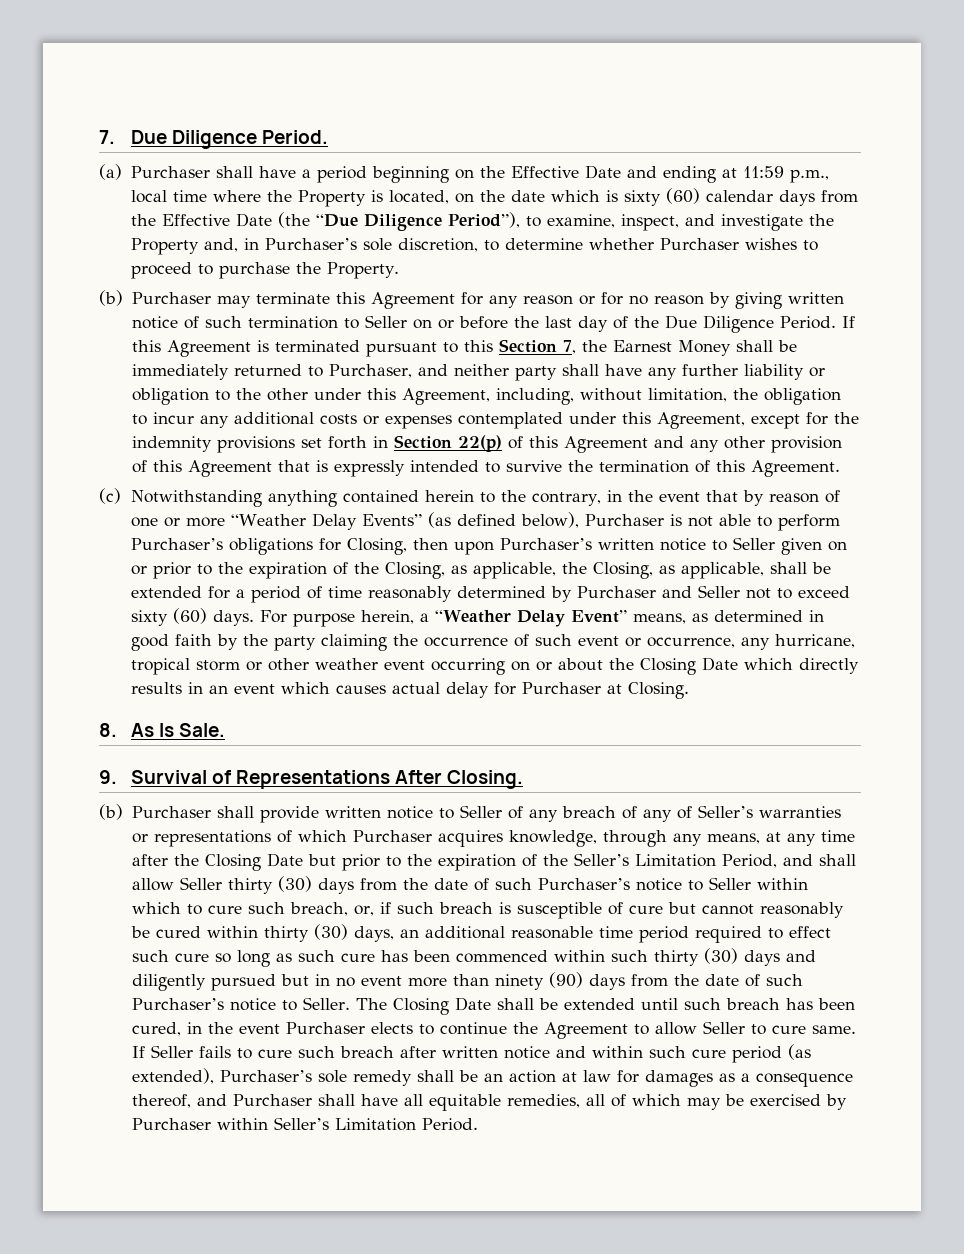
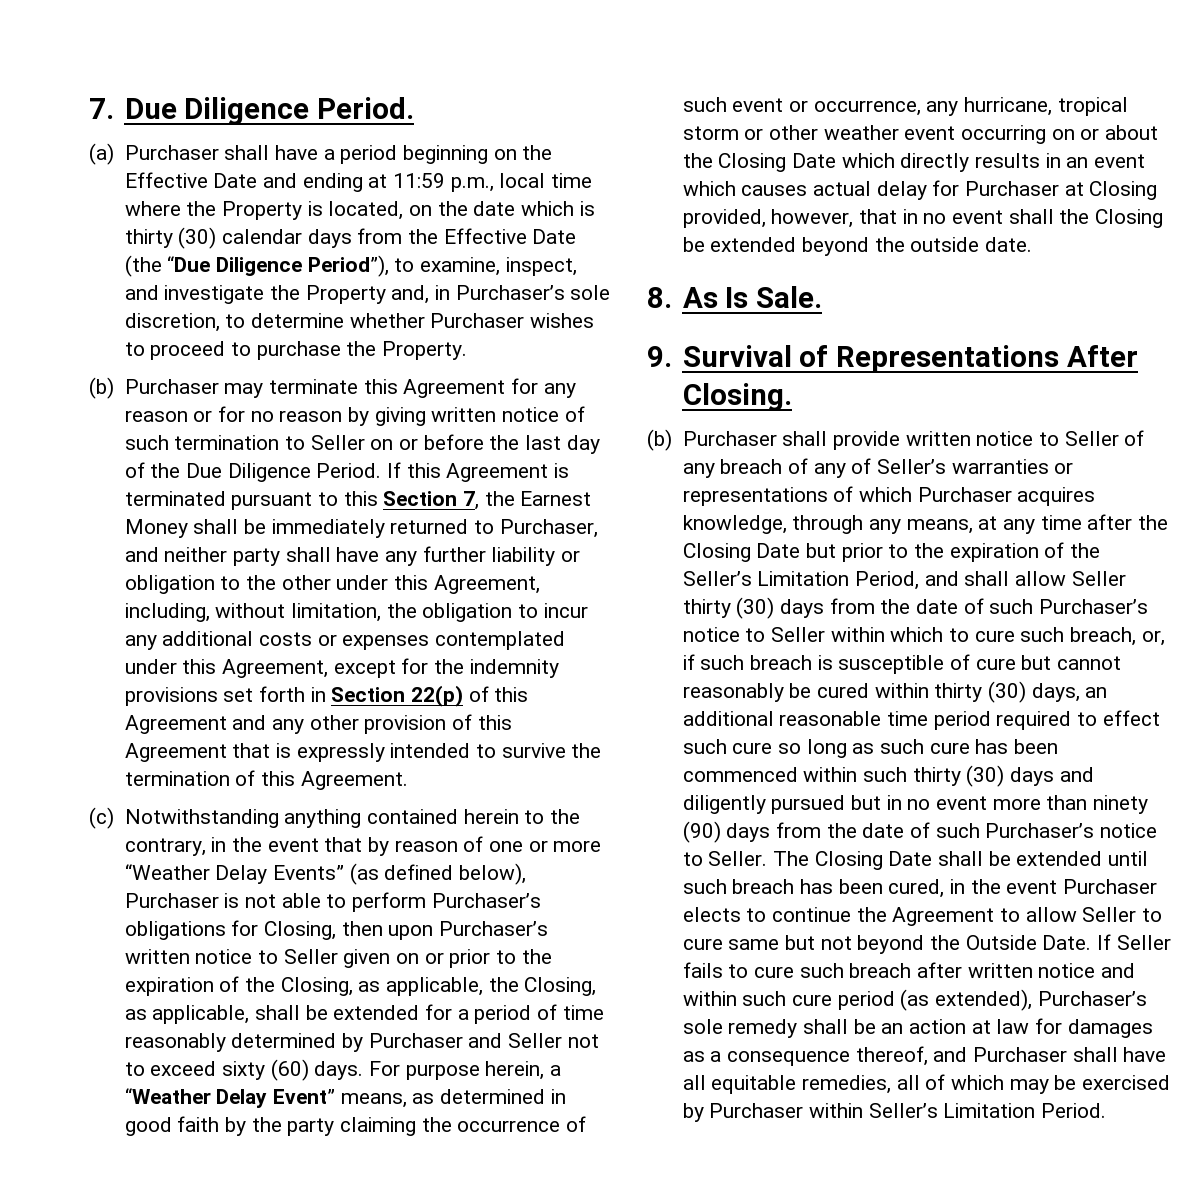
[623,188,700,206] sixty (60) -> [124,227,217,249] thirty (30)
[627,682,689,699] Closing. -> [1089,181,1158,200] [682,209,1163,228] [682,237,1032,256] Closing provided, however, that in no event shall the Closing be extended beyond the outside date.
[811,1025,856,1034] same. -> [728,935,1092,954] same but not beyond the Outside Date.

